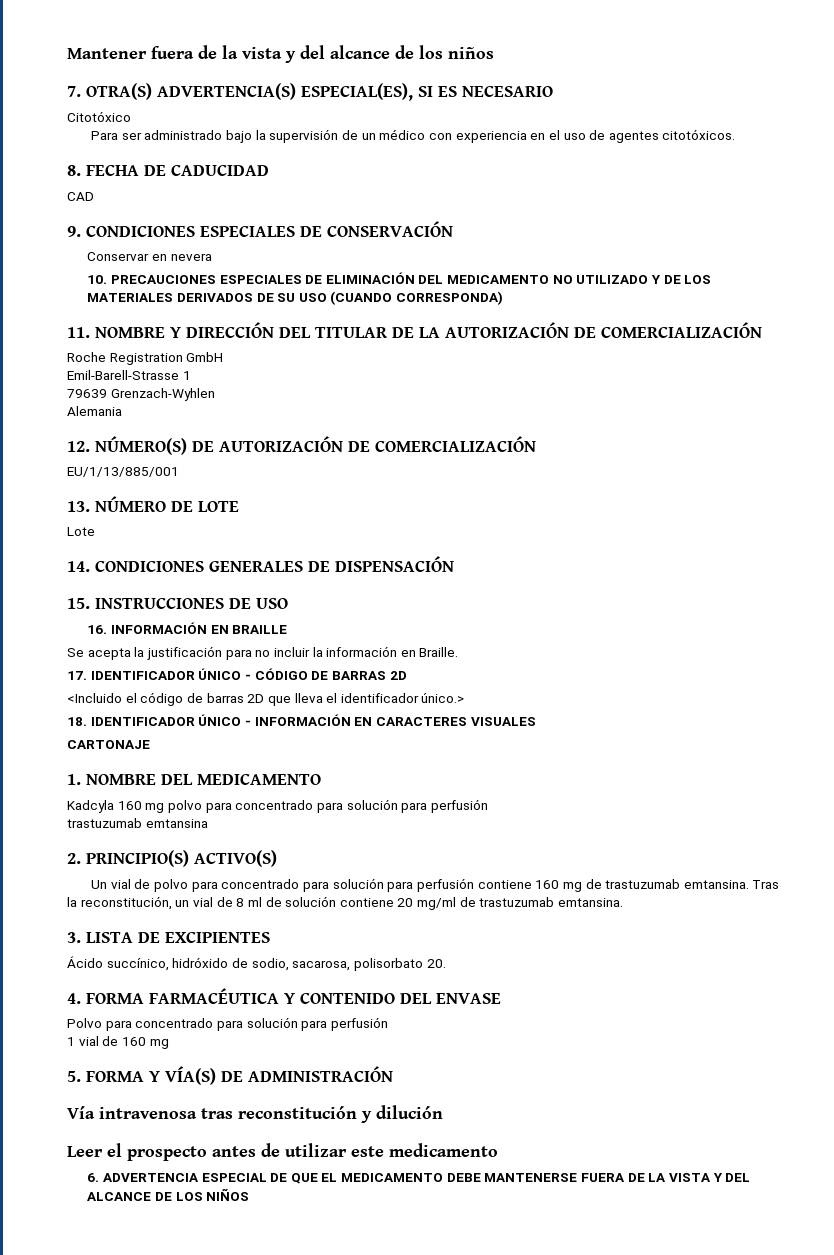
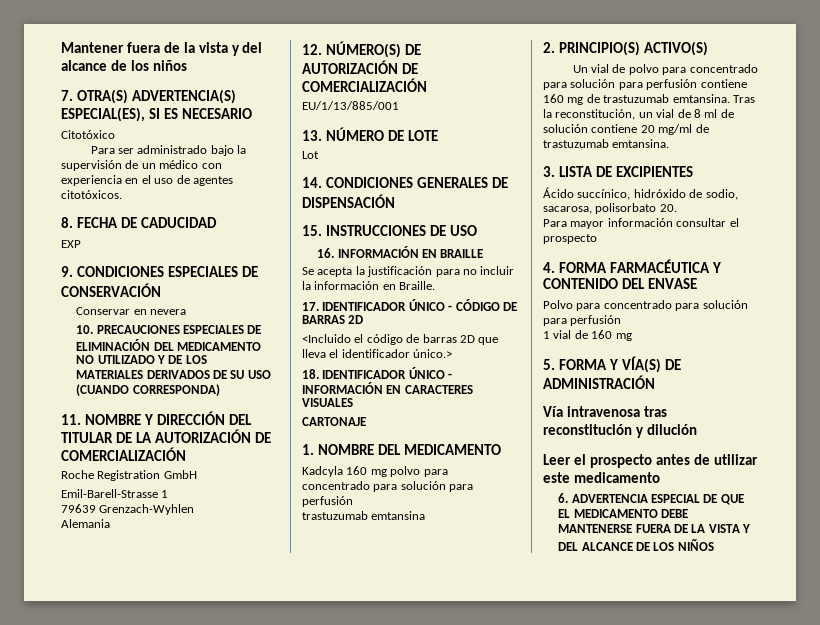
[67,192,94,201] CAD -> [61,240,81,248] EXP
[67,527,95,536] Lote -> [302,151,319,159] Lot
(446, 963) none -> [543,218,739,229] [543,234,597,244] // Para mayor información consultar el prospecto

